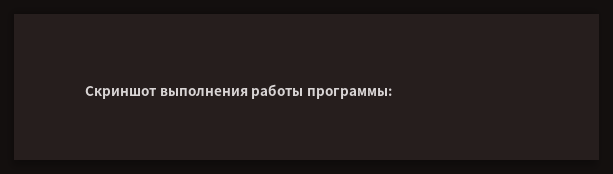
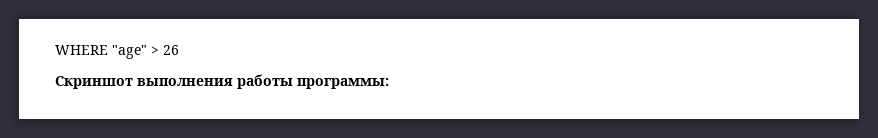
(85, 92) none -> [55,45,179,59] WHERE "age" > 26 //

